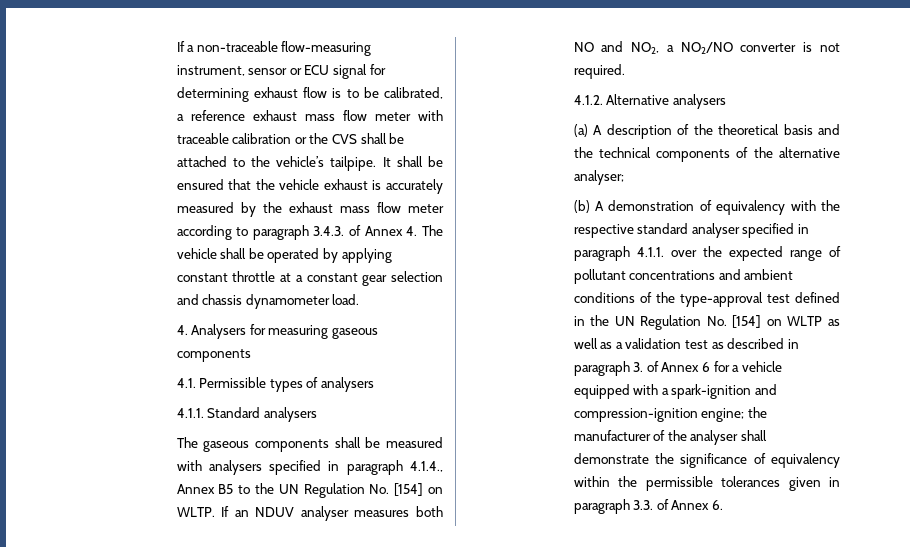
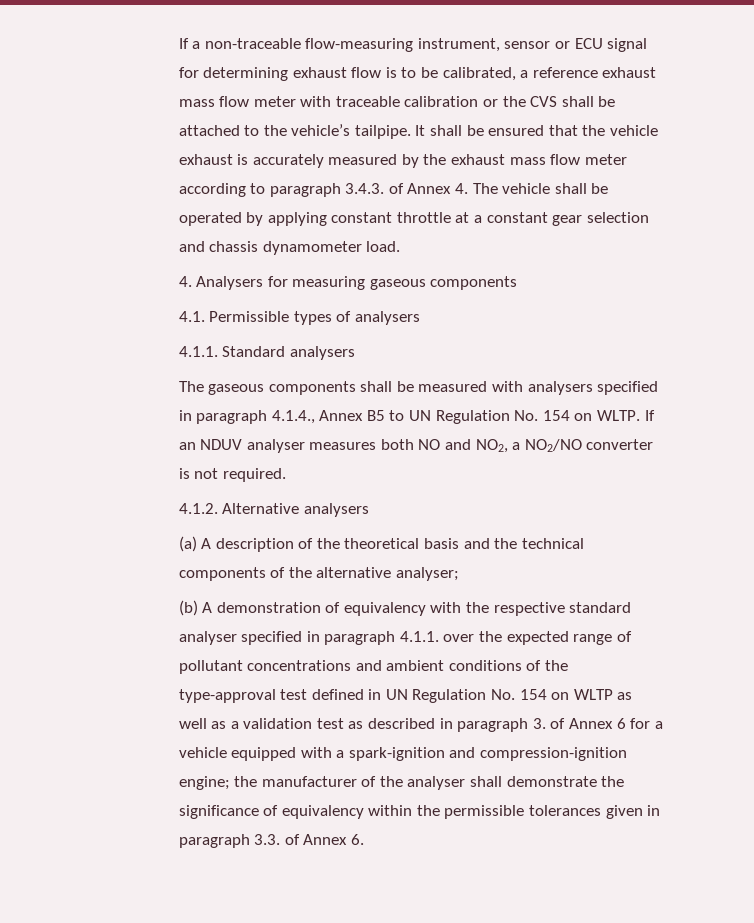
[254,483,424,498] the UN Regulation No. [154] -> [409,410,570,424] UN Regulation No. 154
[590,315,762,330] the UN Regulation No. [154] -> [385,689,547,703] UN Regulation No. 154

